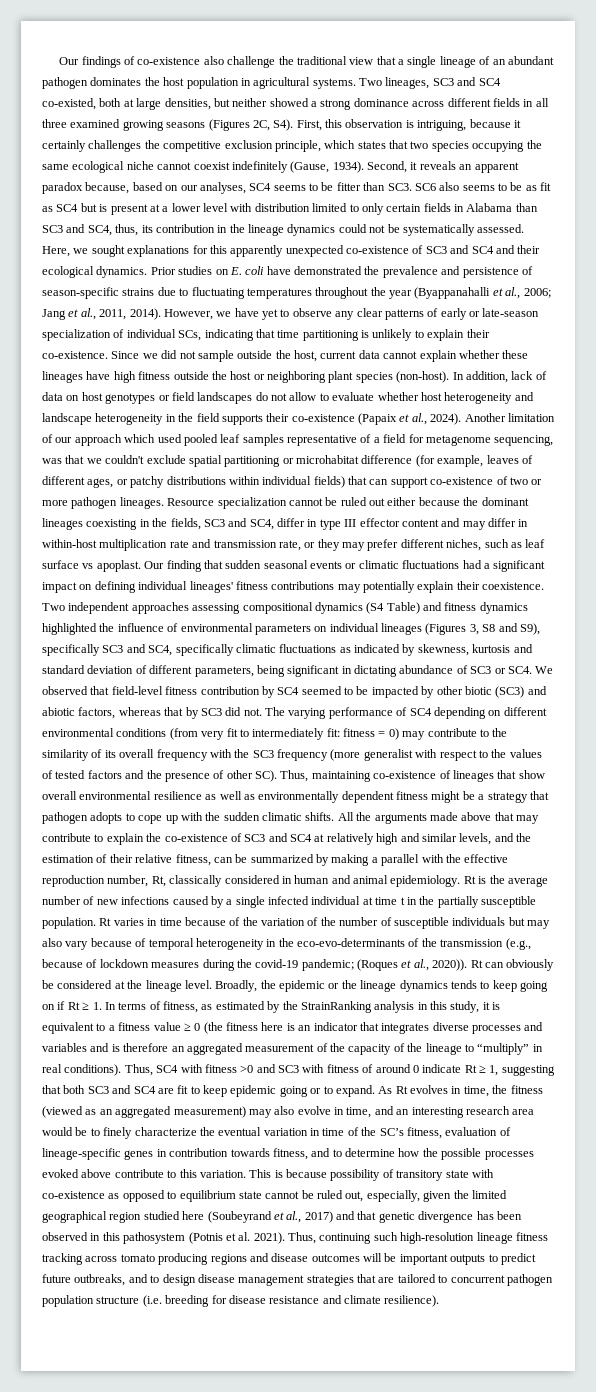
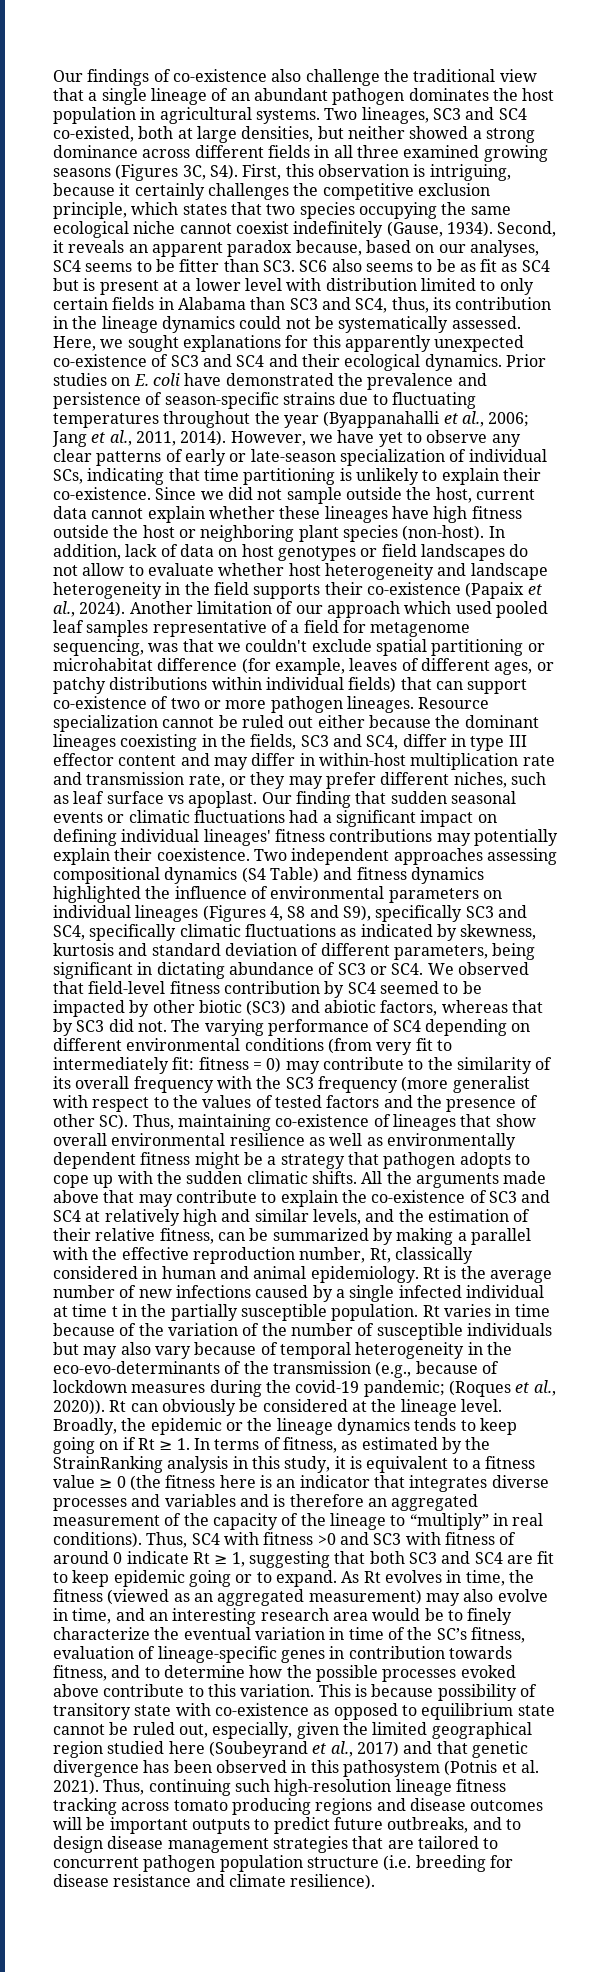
[252,120,270,131] 2C, -> [182,165,206,180] 3C,
[469,624,479,635] 3, -> [269,906,283,921] 4,

